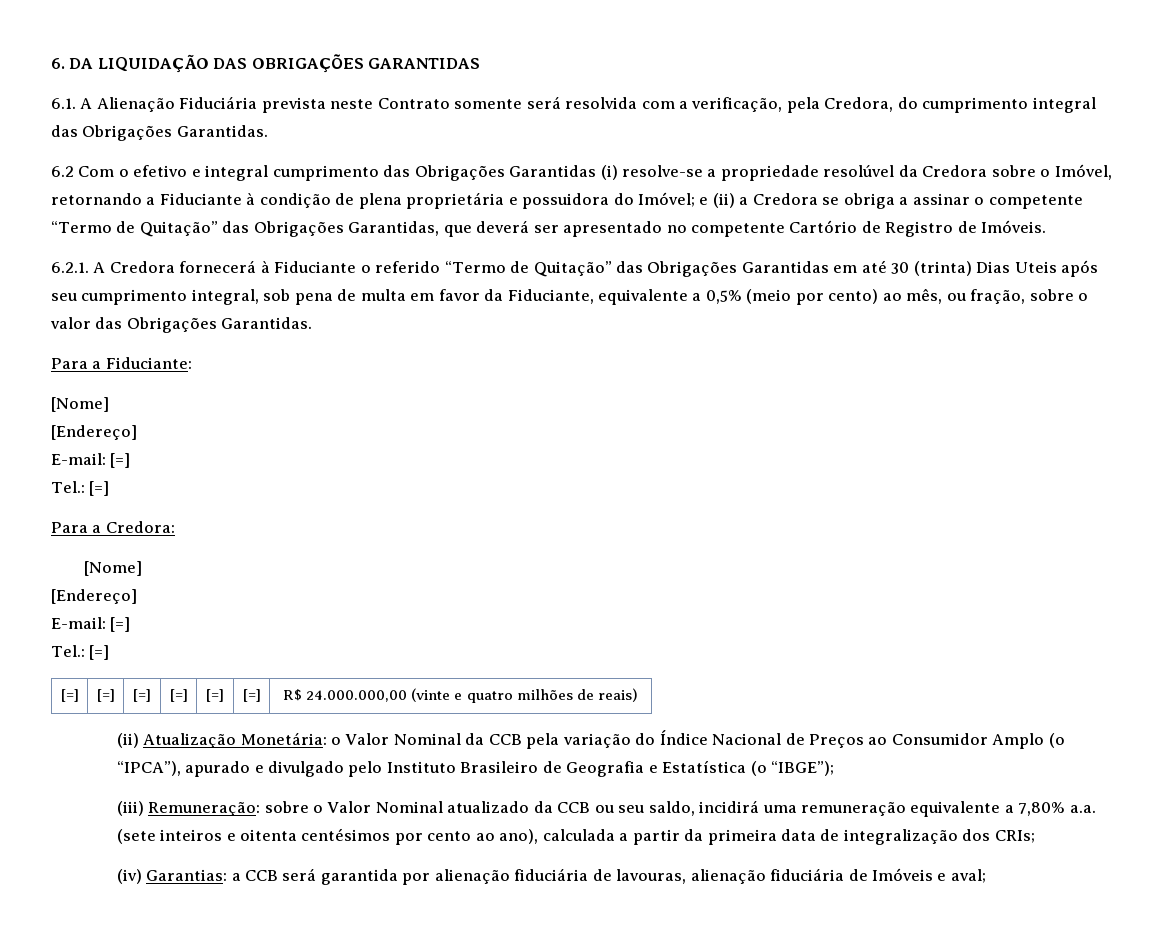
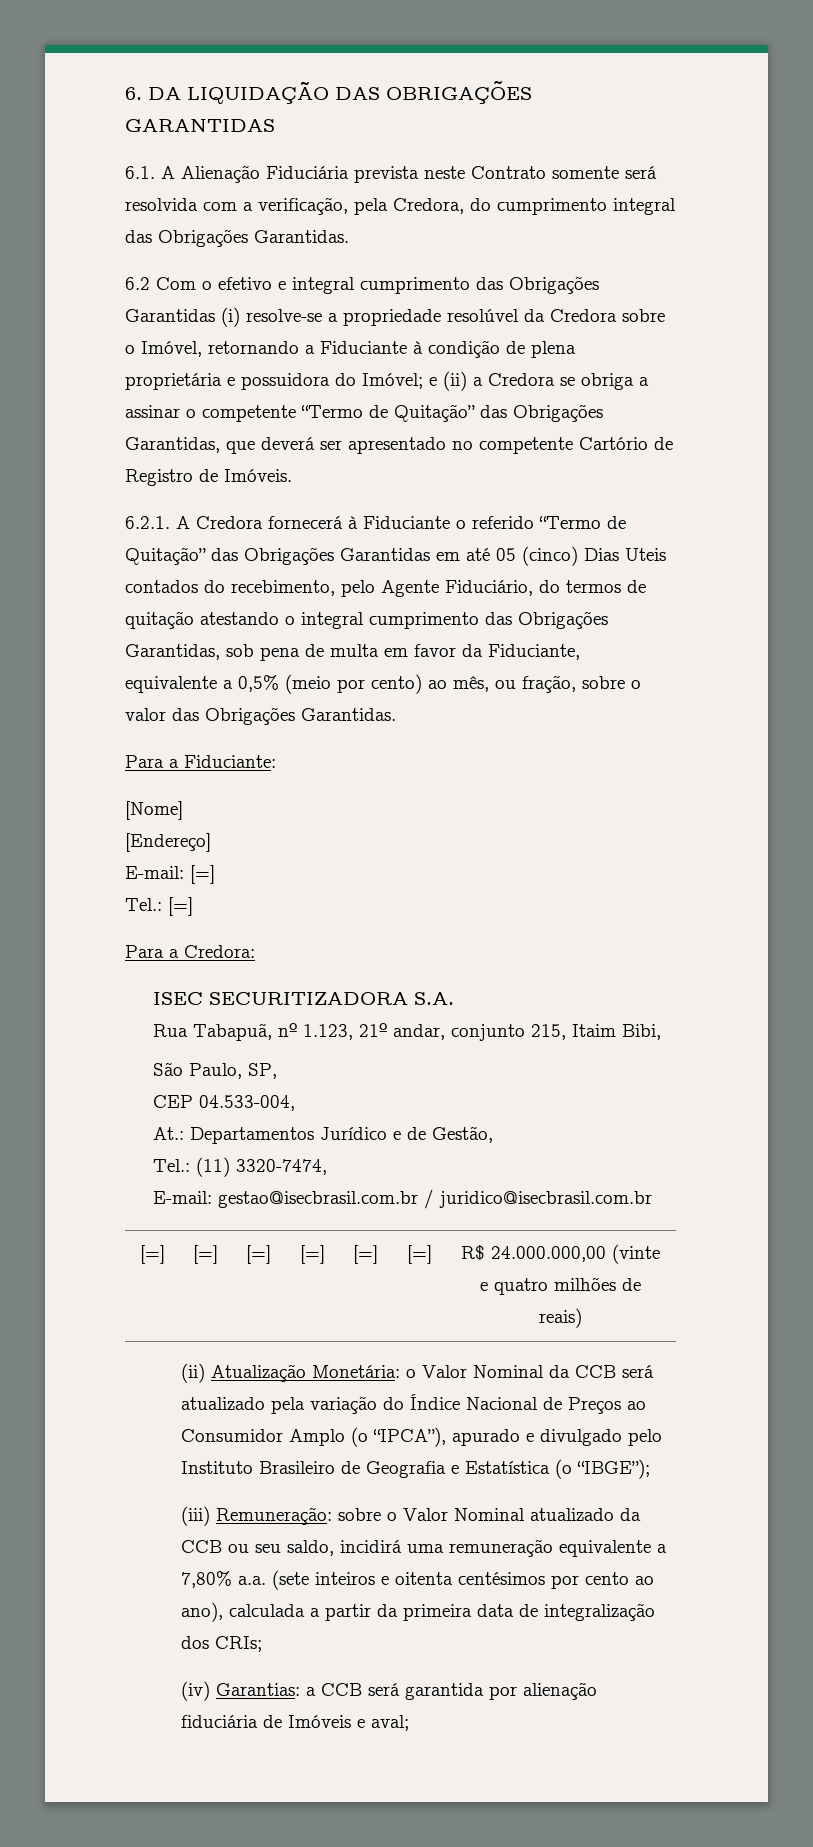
[891,260,1099,277] [51,289,259,305] 30 (trinta) Dias Uteis após seu cumprimento integral, -> [496,546,666,566] [125,580,646,597] [125,611,608,629] [125,644,220,660] 05 (cinco) Dias Uteis contados do recebimento, pelo Agente Fiduciário, do termos de quitação atestando o integral cumprimento das Obrigações Garantidas,
[83,561,142,576] [51,589,137,604] [51,617,131,632] [51,645,110,660] [Nome] // [Endereço] // E-mail: [=] // Tel.: [=] -> [152,992,454,1005] [152,1023,661,1041] [152,1062,277,1079] [152,1095,295,1111] [152,1126,493,1144] [152,1157,327,1177] [152,1189,652,1209] ISEC SECURITIZADORA S.A. // Rua Tabapuã, nº 1.123, 21º andar, conjunto 215, Itaim Bibi, // São Paulo, SP, // CEP 04.533-004, // At.: Departamentos Jurídico e de Gestão, // Tel.: (11) 3320-7474, // E-mail: gestao@isecbrasil.com.br / juridico@isecbrasil.com.br
(522, 739) none -> [621,1365,654,1378] [180,1397,265,1410] será atualizado
[616,868,868,884] lavouras, alienação fiduciária de -> (282, 1721) none

